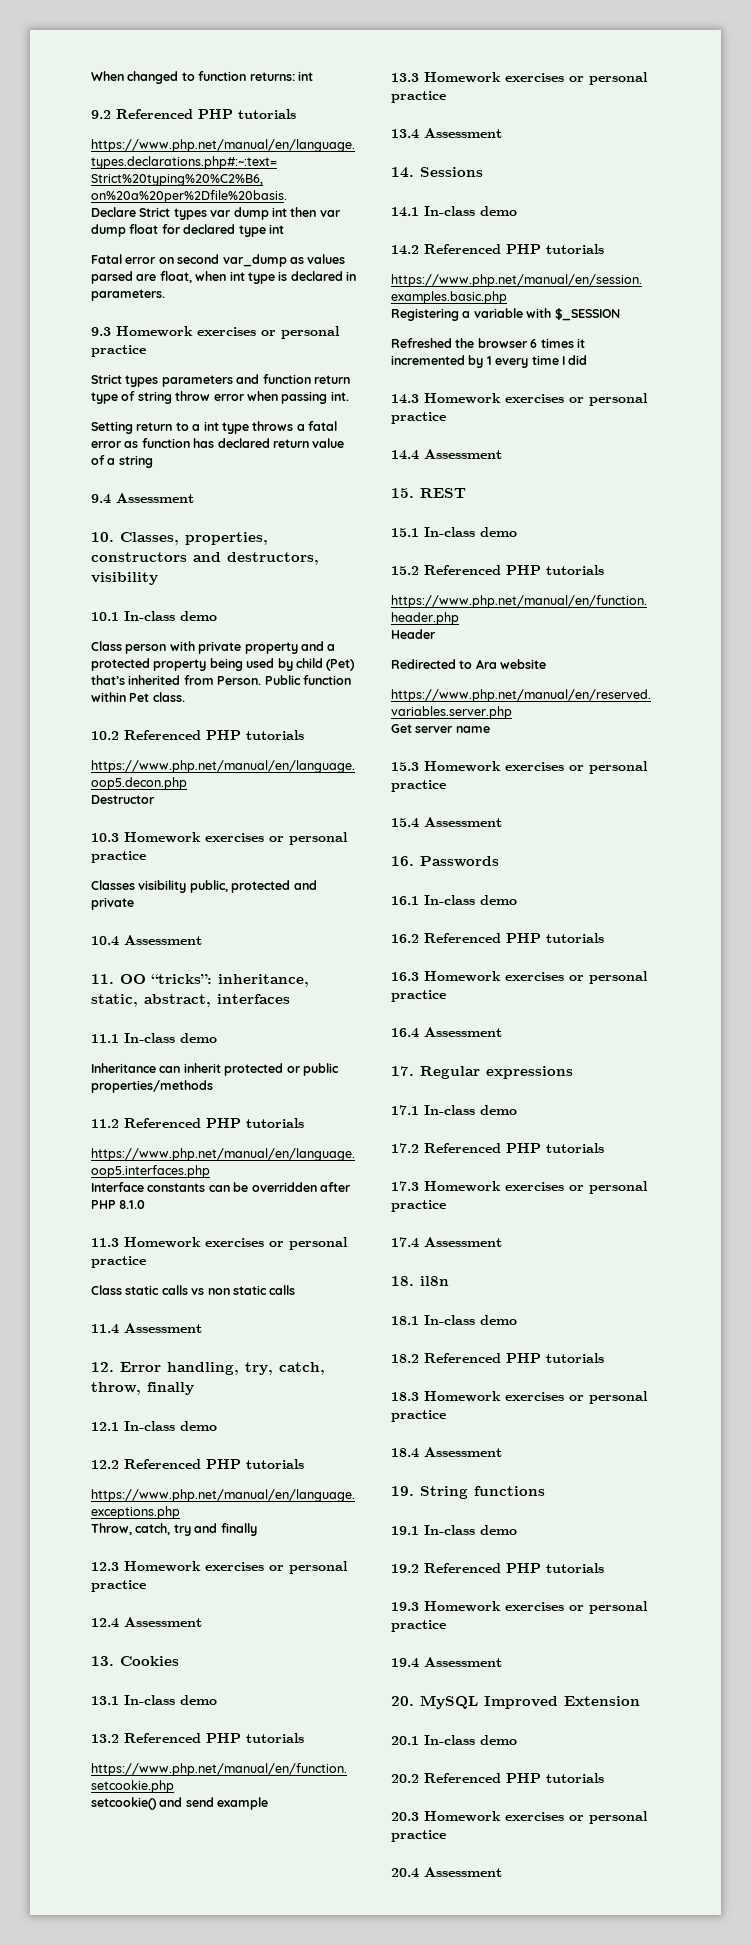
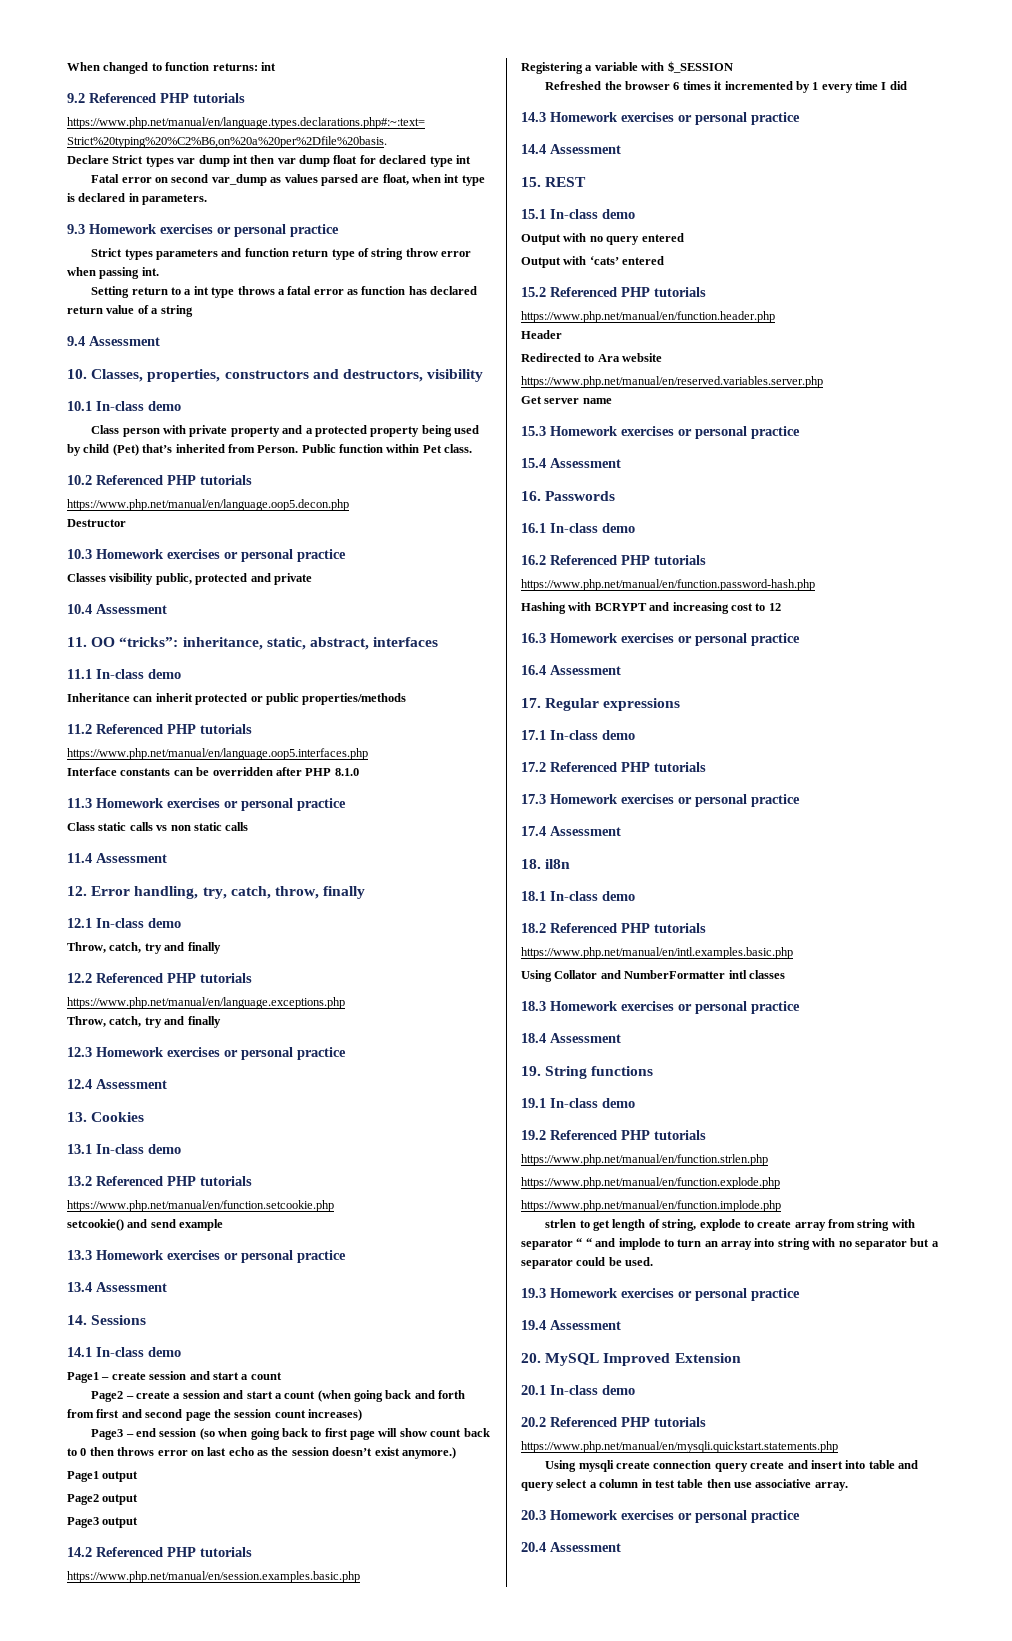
(217, 1426) none -> [67,942,221,954] // Throw, catch, try and finally
(517, 211) none -> [67,1371,282,1383] [91,1390,466,1402] [67,1409,362,1421] [91,1428,490,1440] [67,1447,456,1459] [67,1471,139,1482] [67,1494,139,1505] [67,1517,139,1528] // Page1 – create session and start a count // Page2 – create a session and start a count (when going back and forth from first and second page the session count increases) // Page3 – end session (so when going back to first page will show count back to 0 then throws error on last echo as the session doesn’t exist anymore.) // Page1 output // Page2 output // Page3 output
(517, 532) none -> [521,233,684,245] [521,256,665,268] // Output with no query entered // Output with ‘cats’ entered
(604, 938) none -> [521,579,815,591] [521,602,781,614] // https://www.php.net/manual/en/function.password-hash.php // Hashing with BCRYPT and increasing cost to 12
(604, 1358) none -> [521,947,793,959] [521,970,785,982] // https://www.php.net/manual/en/intl.examples.basic.php // Using Collator and NumberFormatter intl classes
(604, 1568) none -> [521,1154,768,1166] [521,1177,780,1189] [521,1200,781,1212] [545,1219,915,1231] [521,1238,939,1250] [521,1257,654,1269] // https://www.php.net/manual/en/function.strlen.php // https://www.php.net/manual/en/function.explode.php // https://www.php.net/manual/en/function.implode.php // strlen to get length of string, explode to create array from string with separator “ “ and implode to turn an array into string with no separator but a separator could be used.
(604, 1778) none -> [521,1441,838,1453] [545,1460,919,1472] [521,1479,848,1491] // https://www.php.net/manual/en/mysqli.quickstart.statements.php // Using mysqli create connection query create and insert into table and query select a column in test table then use associative array.

